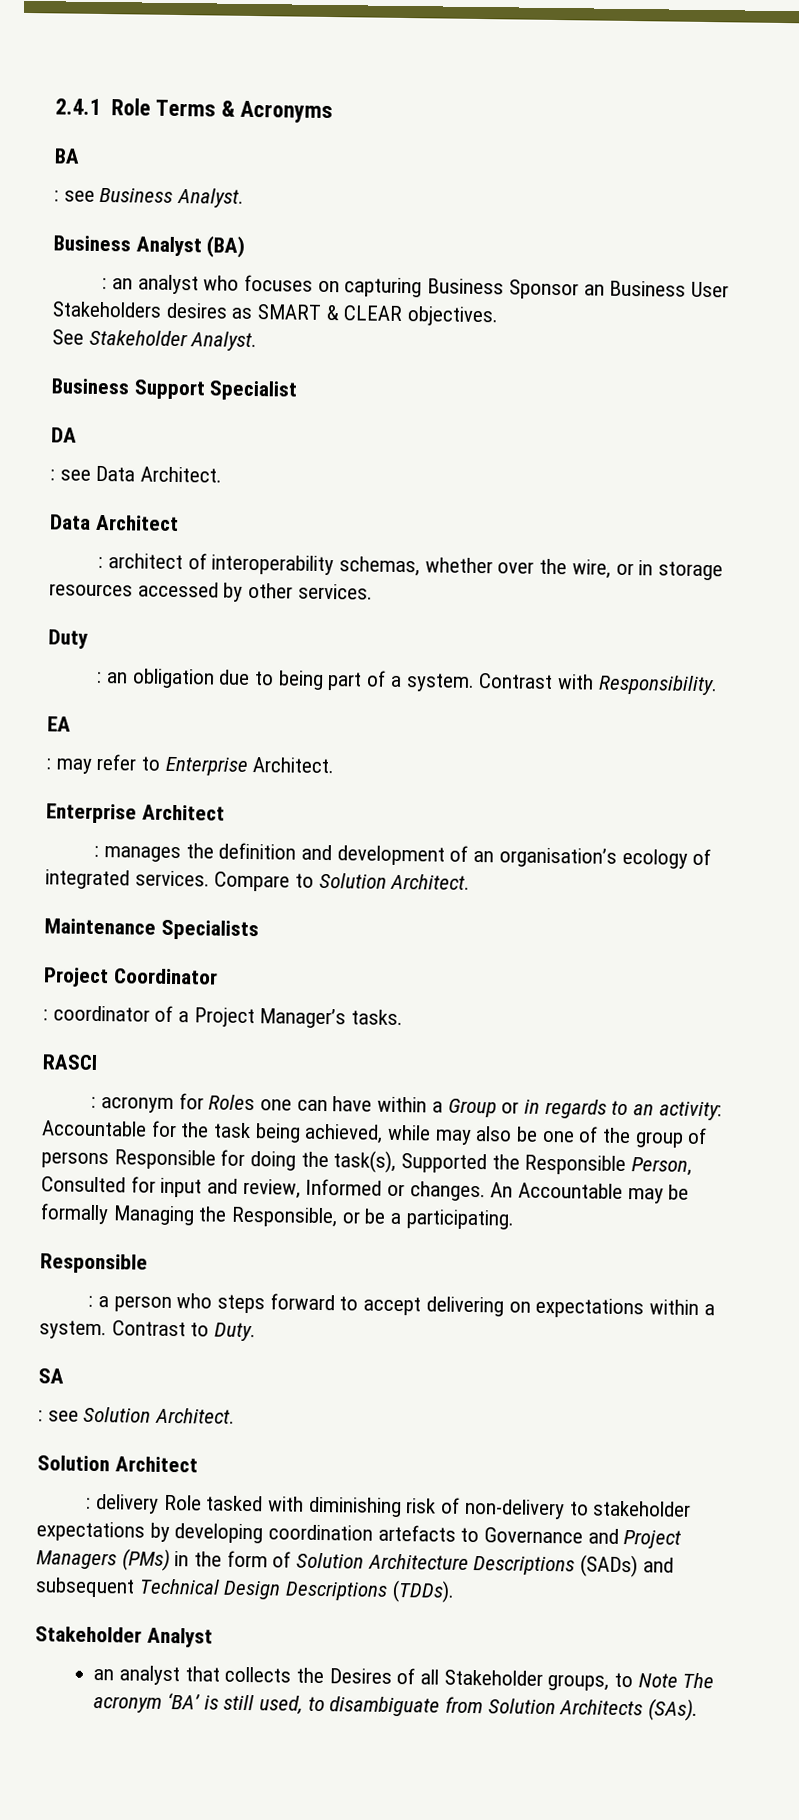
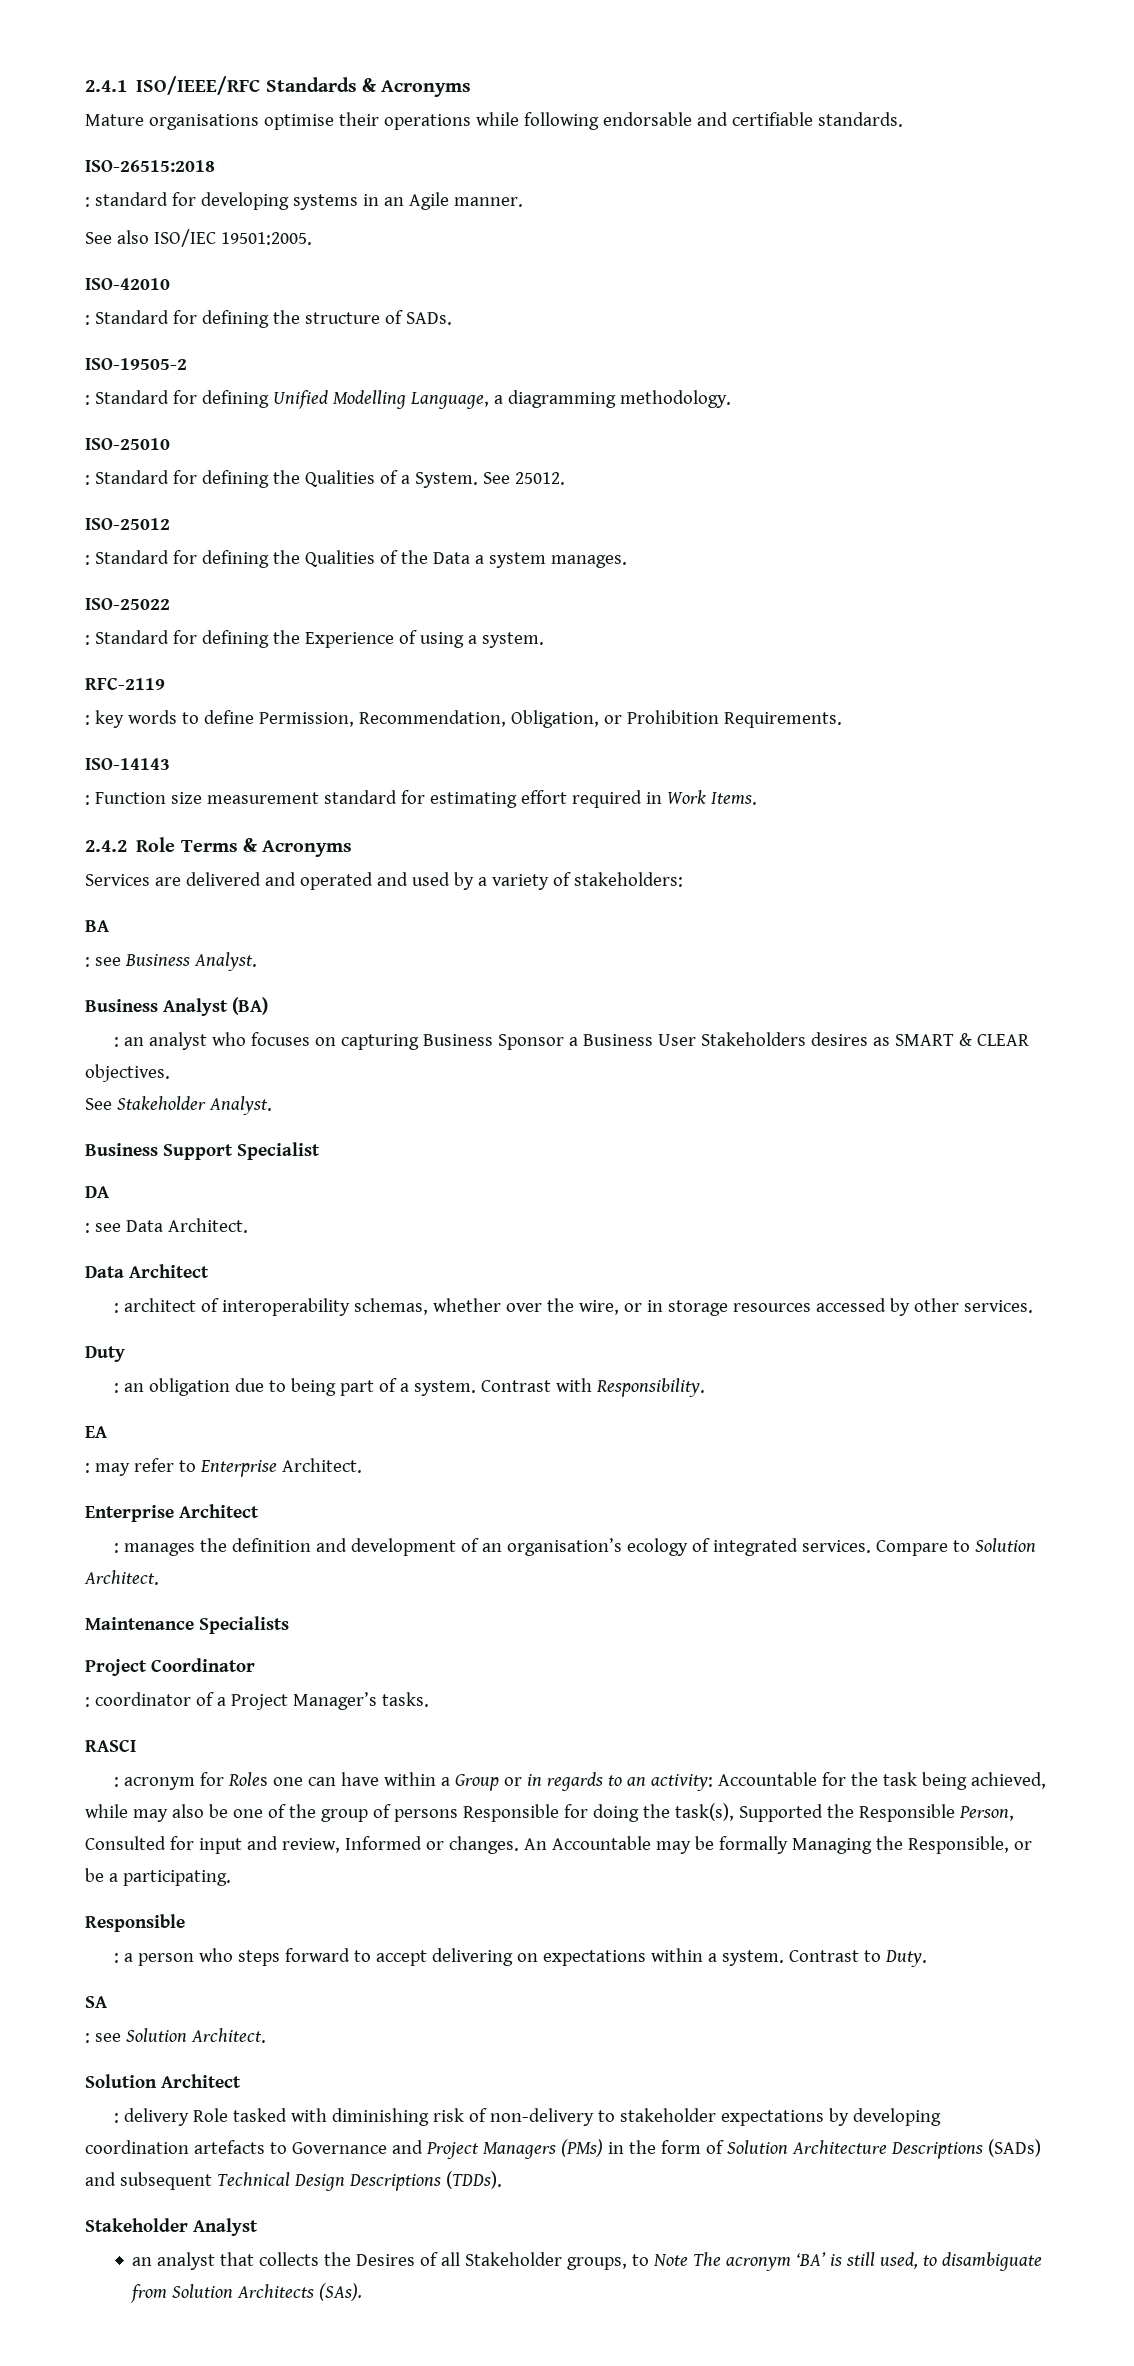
[110,98,334,124] Role Terms & Acronyms -> [136,76,472,97] [85,112,903,130] [85,160,215,172] [85,192,523,210] [85,229,312,247] [85,278,170,290] [85,310,452,328] [85,358,187,370] [85,390,731,409] [85,438,170,450] [85,470,565,488] [85,518,170,530] [85,550,627,568] [85,598,170,610] [85,630,544,648] [85,677,165,690] [85,710,842,728] [85,758,170,770] [85,790,757,808] [85,837,353,857] [85,872,683,890] ISO/IEEE/RFC Standards & Acronyms // Mature organisations optimise their operations while following endorsable and certifiable standards. // ISO-26515:2018 // : standard for developing systems in an Agile manner. // See also ISO/IEC 19501:2005. // ISO-42010 // : Standard for defining the structure of SADs. // ISO-19505-2 // : Standard for defining Unified Modelling Language, a diagramming methodology. // ISO-25010 // : Standard for defining the Qualities of a System. See 25012. // ISO-25012 // : Standard for defining the Qualities of the Data a system manages. // ISO-25022 // : Standard for defining the Experience of using a system. // RFC-2119 // : key words to define Permission, Recommendation, Obligation, or Prohibition Requirements. // ISO-14143 // : Function size measurement standard for estimating effort required in Work Items. // 2.4.2 Role Terms & Acronyms // Services are delivered and operated and used by a variety of stakeholders:
[583,284,605,296] an -> [569,1037,579,1046] a

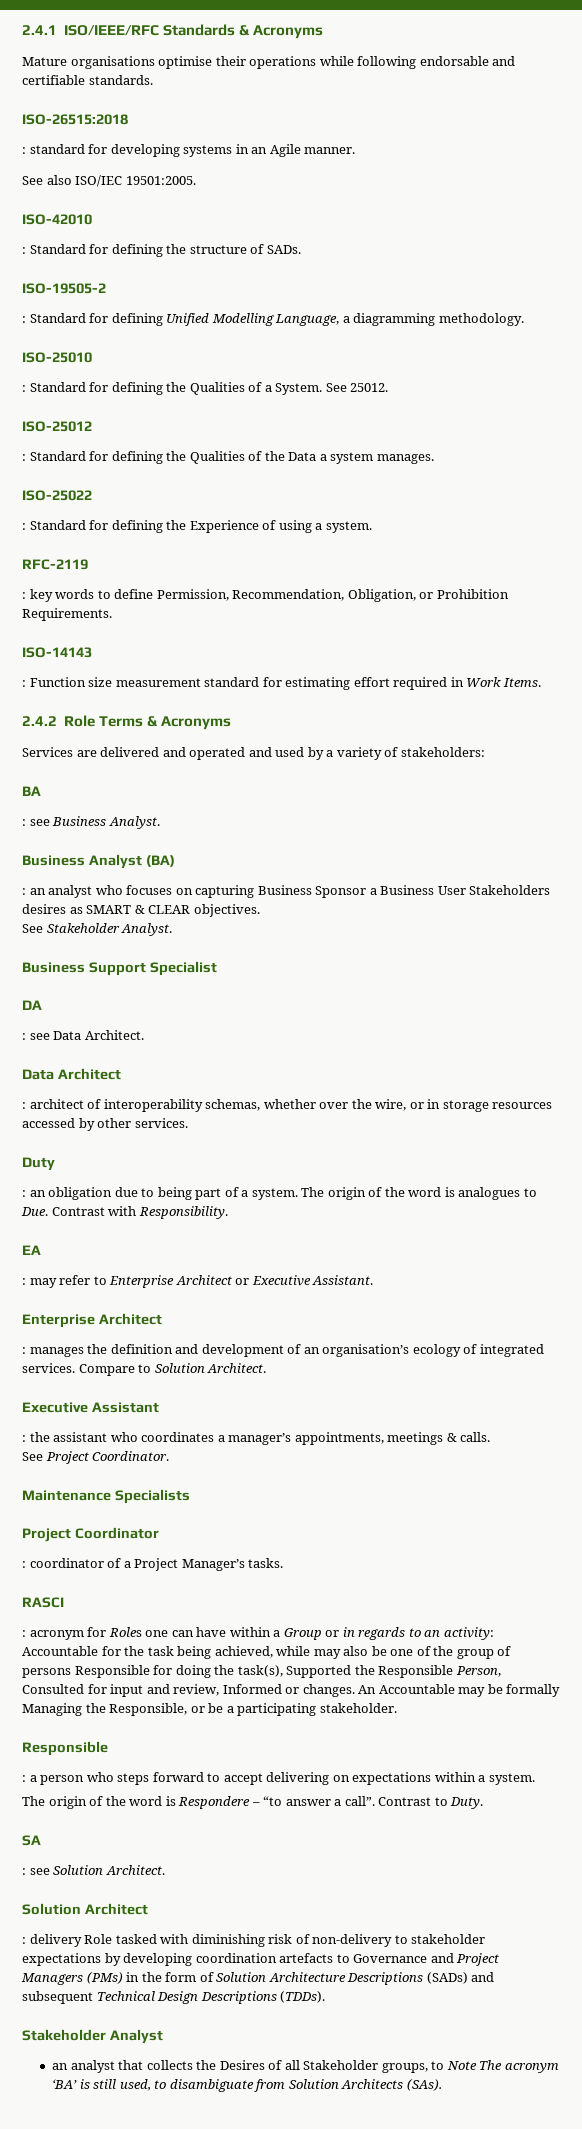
(477, 1388) none -> [301,1187,537,1200] [21,1207,48,1216] The origin of the word is analogues to Due.
[281,1458,362,1473] Architect. -> [175,1275,374,1286] Architect or Executive Assistant.
(159, 1577) none -> [22,1402,159,1413] [22,1432,491,1445] [22,1451,170,1464] // Executive Assistant // : the assistant who coordinates a manager’s appointments, meetings & calls. // See Project Coordinator.
[122,1870,231,1886] participating. -> [237,1703,397,1716] participating stakeholder.
(785, 1958) none -> [22,1796,375,1809] // The origin of the word is Respondere – “to answer a call”.

